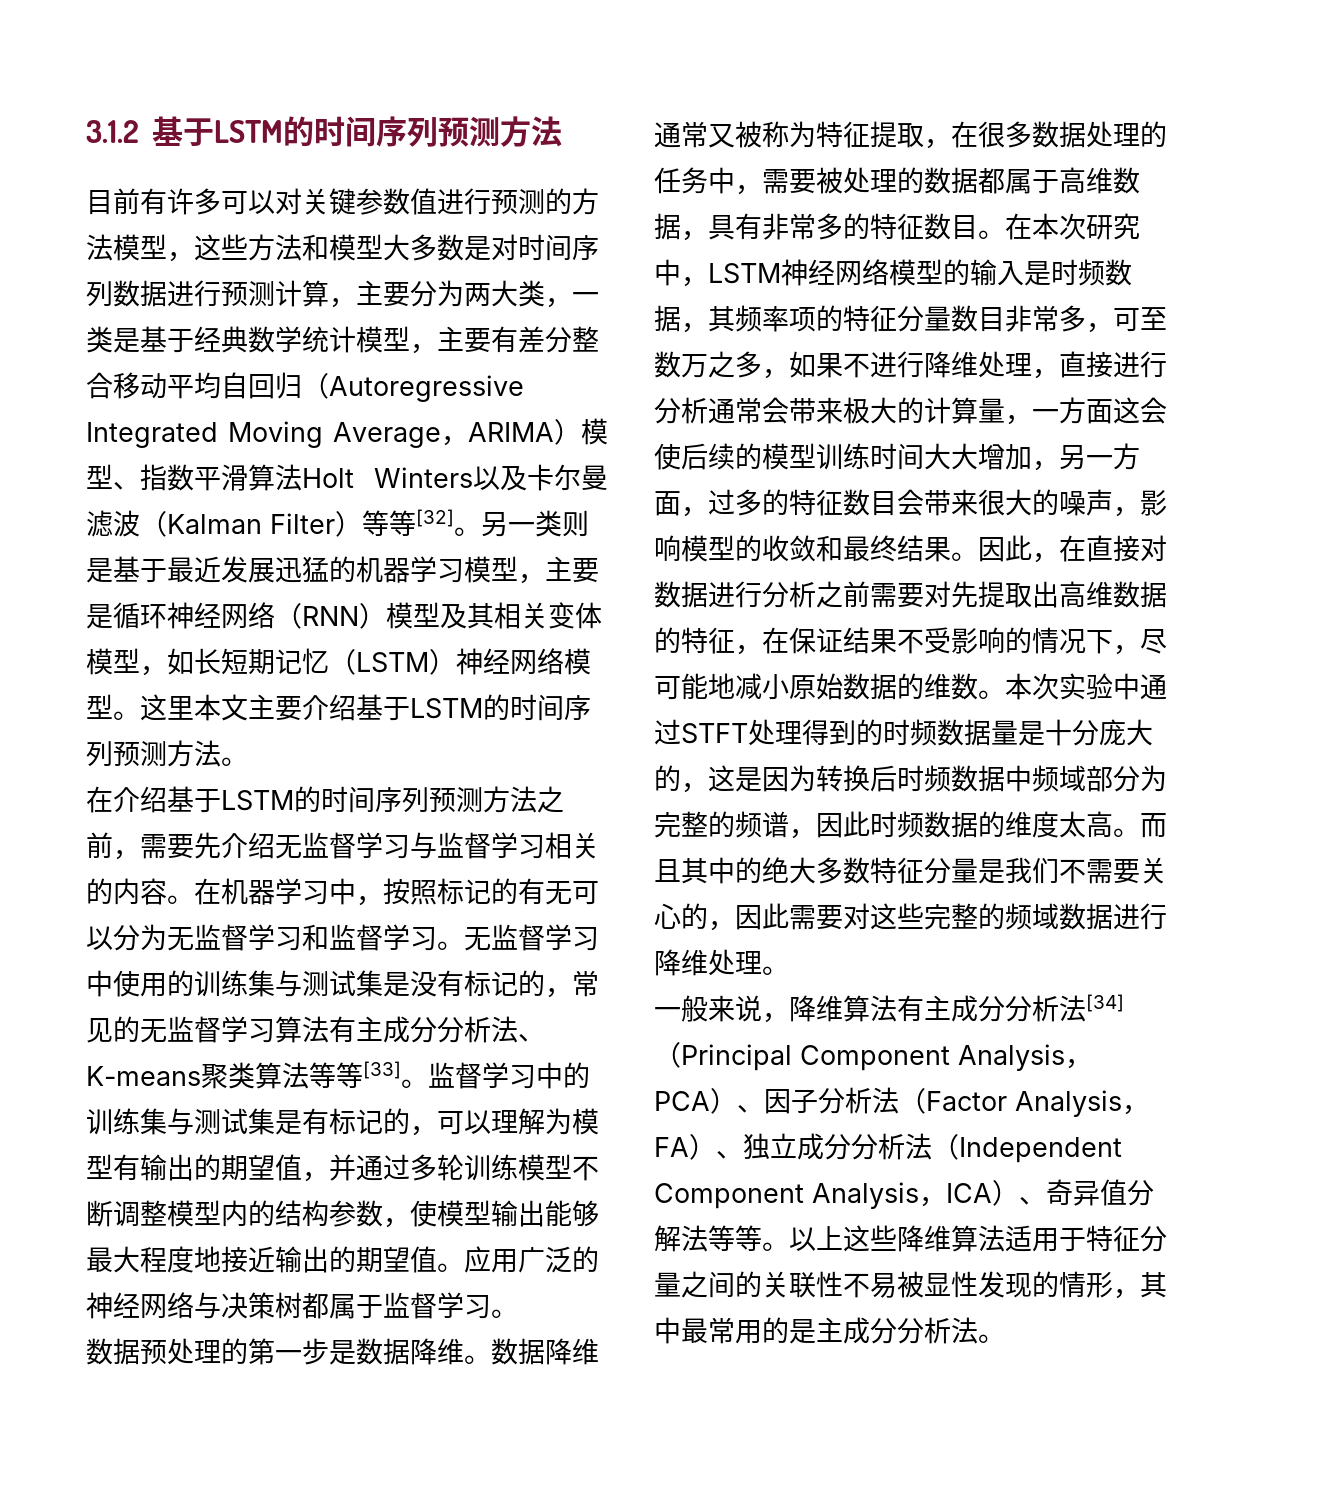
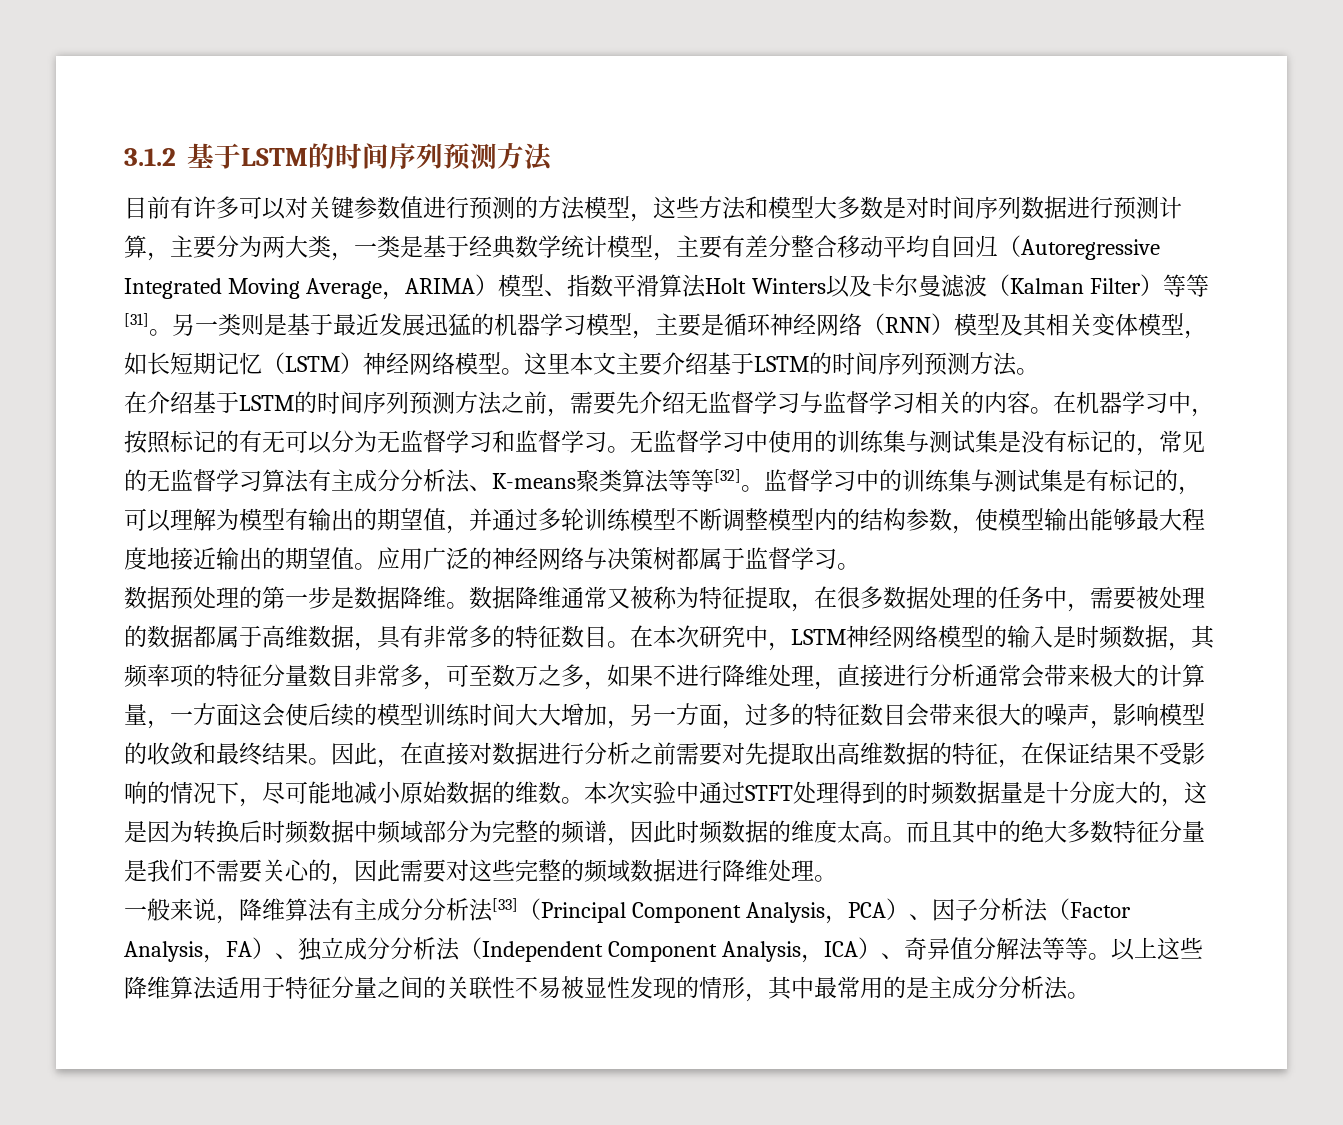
[416,509,454,527] [32] -> [124,313,149,327] [31]
[363,1061,401,1079] [33] -> [714,469,741,483] [32]
[1086,994,1124,1012] [34] -> [492,898,518,912] [33]

